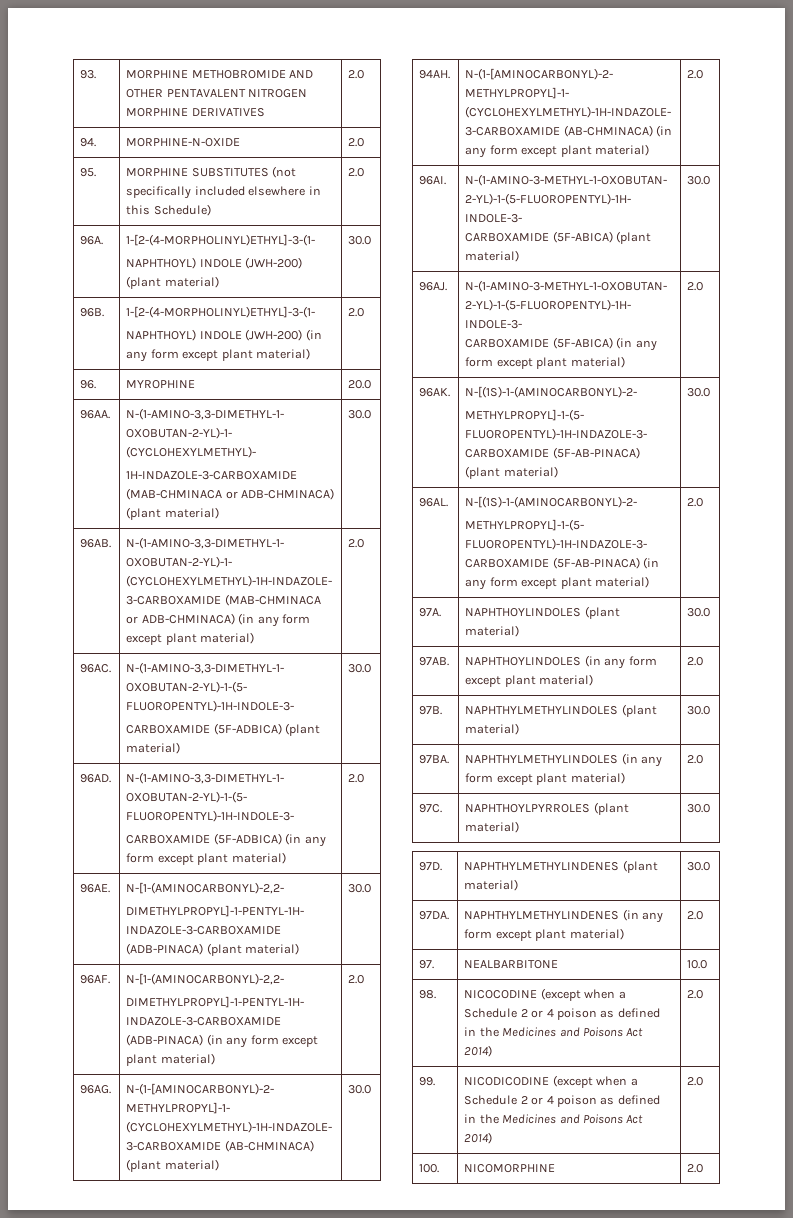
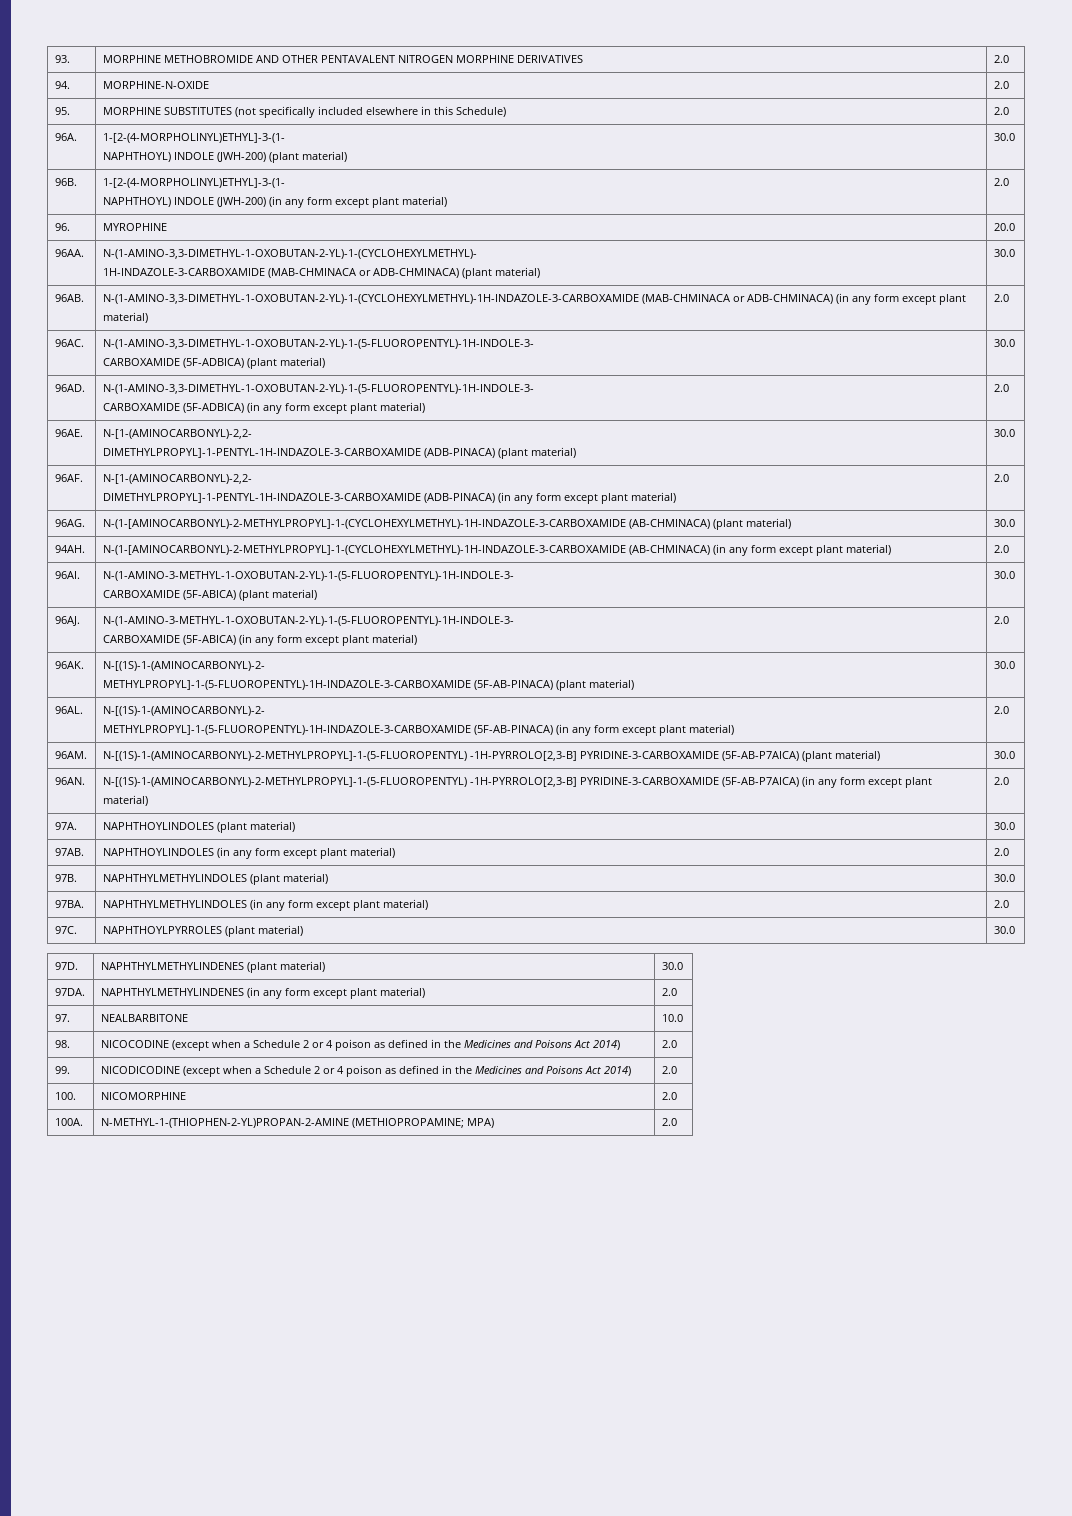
(704, 502) none -> [54,751,87,759] [102,750,880,762] [993,751,1015,759] [54,777,85,785] [102,776,932,788] [102,795,148,806] [993,777,1009,785] // 96AM. | N-[(1S)-1-(AMINOCARBONYL)-2-METHYLPROPYL]-1-(5-FLUOROPENTYL) -1H-PYRROLO[2,3-B] PYRIDINE-3-CARBOXAMIDE (5F-AB-P7AICA) (plant material) | 30.0 // 96AN. | N-[(1S)-1-(AMINOCARBONYL)-2-METHYLPROPYL]-1-(5-FLUOROPENTYL) -1H-PYRROLO[2,3-B] PYRIDINE-3-CARBOXAMIDE (5F-AB-P7AICA) (in any form except plant material) | 2.0
(704, 1168) none -> [54,1118,83,1126] [100,1118,494,1128] [661,1118,677,1126] // 100A. | N-METHYL-1-(THIOPHEN-2-YL)PROPAN-2-AMINE (METHIOPROPAMINE; MPA) | 2.0

